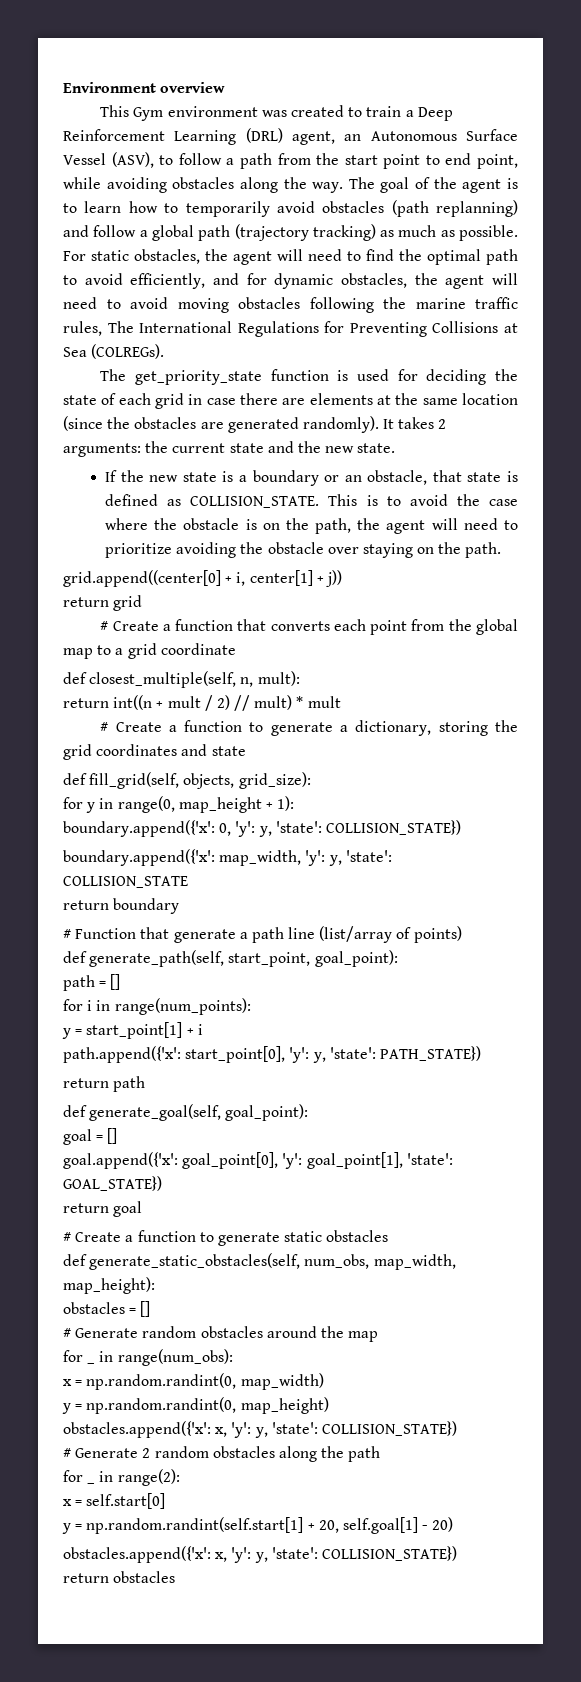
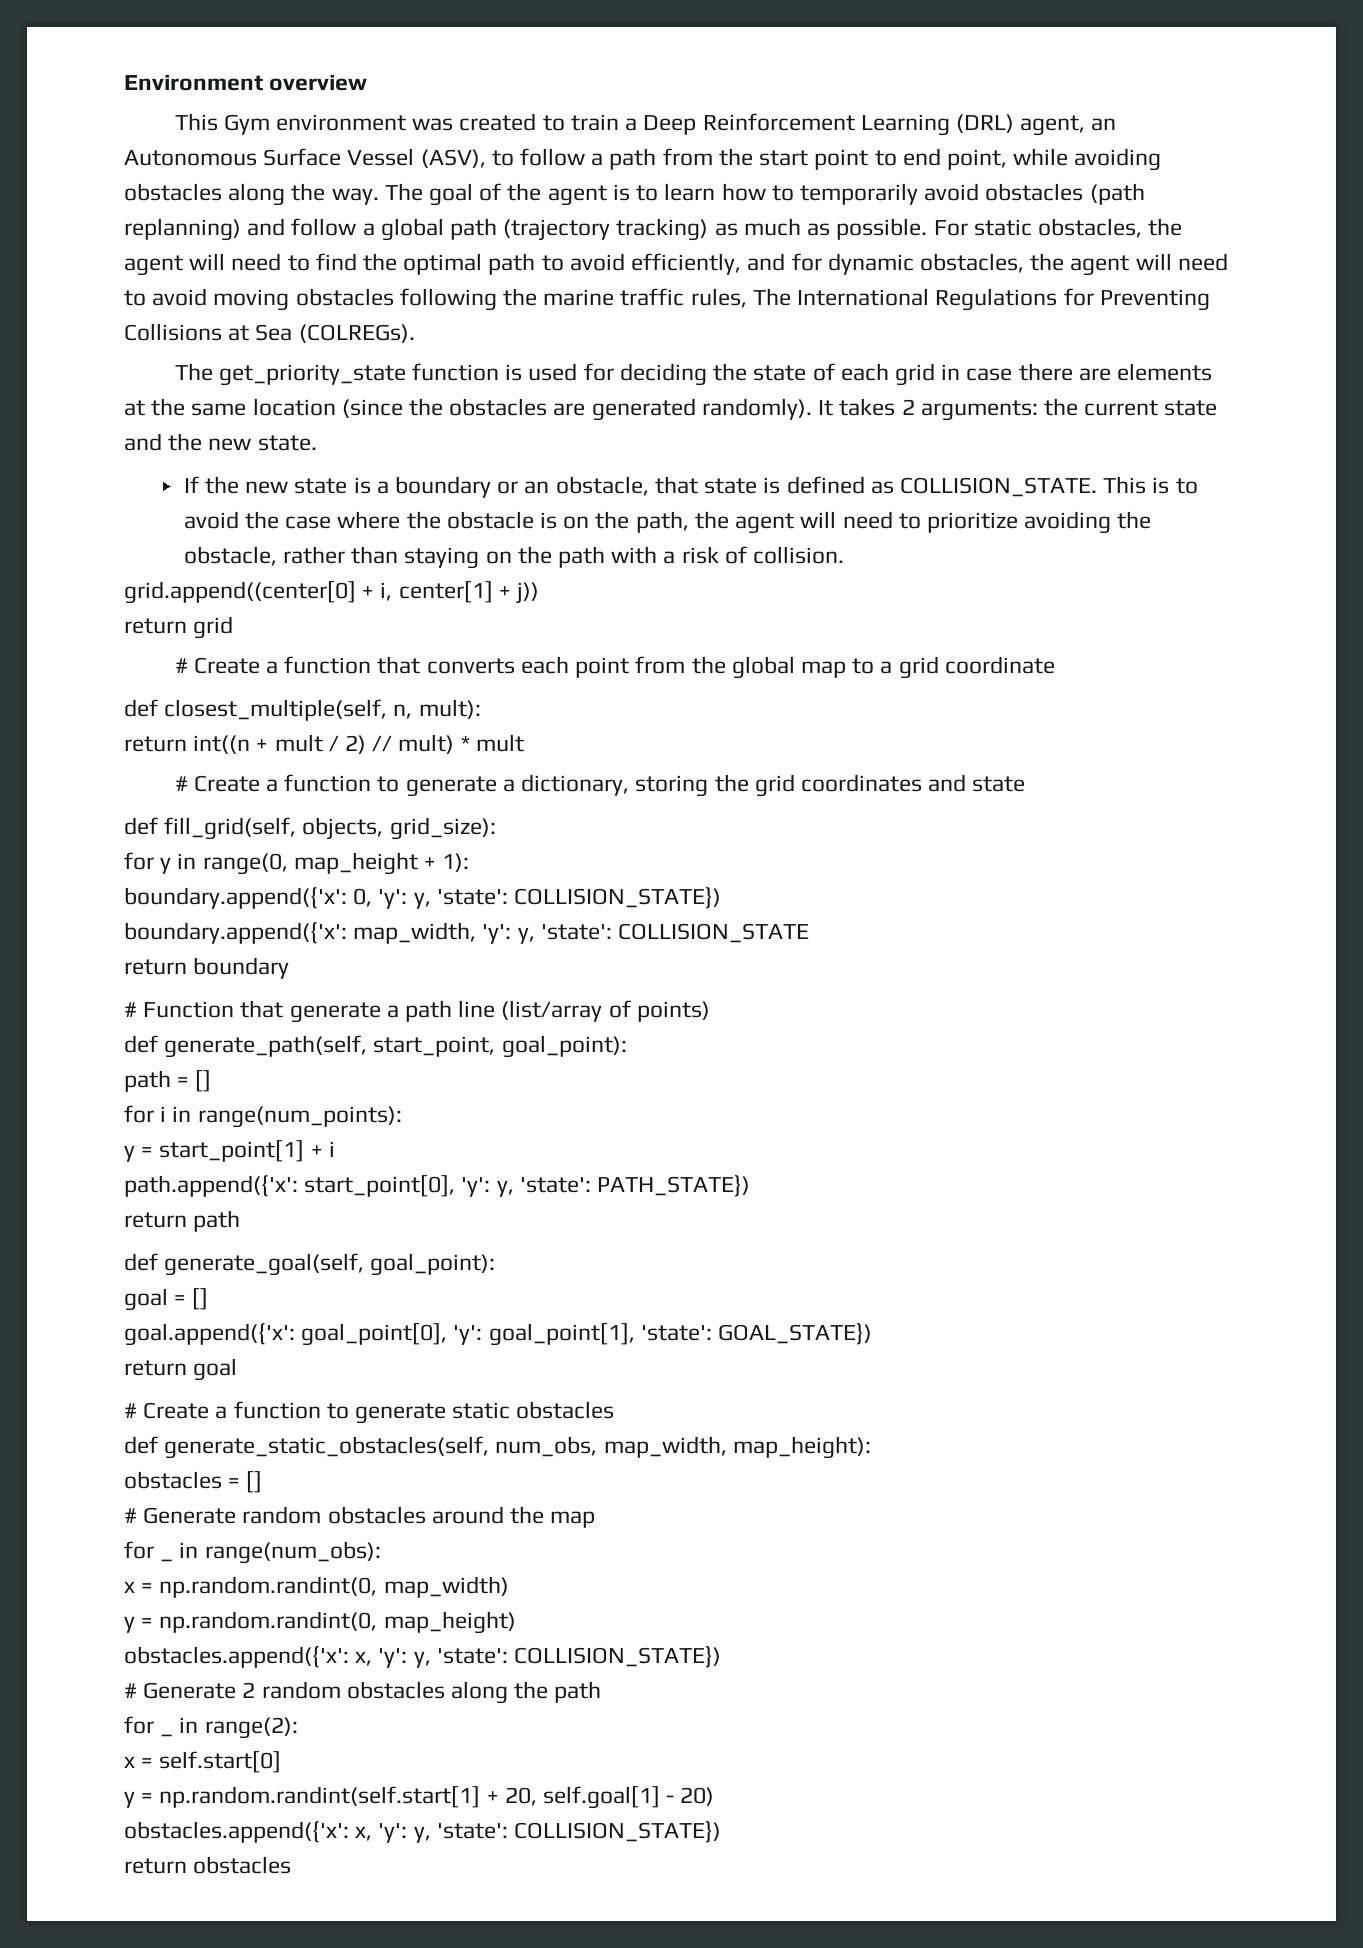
[267,542,502,558] obstacle over staying on the path. -> [183,546,845,569] obstacle, rather than staying on the path with a risk of collision.

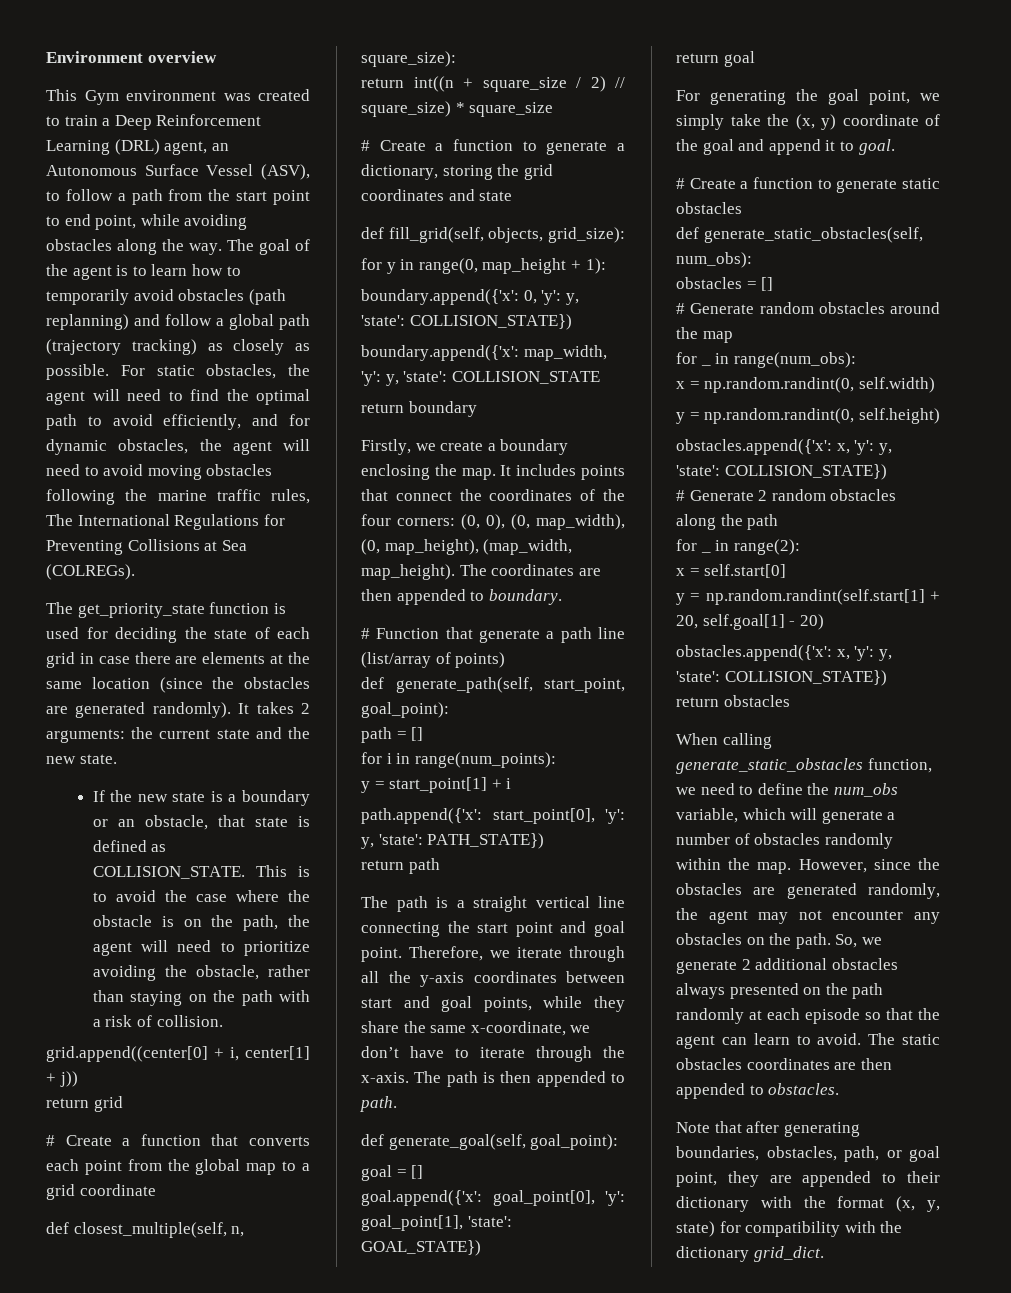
[743,218,801,236] much -> [233,339,285,355] closely
[418,699,481,719] mult): -> [361,51,456,67] square_size):
[274,734,323,752] mult -> [482,77,567,92] square_size
[398,734,524,754] mult) * mult -> [361,101,554,117] square_size) * square_size
(290, 968) none -> [361,439,569,455] [361,464,625,480] [361,489,625,501] [361,514,625,530] [361,539,573,555] [361,564,601,580] [361,589,562,605] // Firstly, we create a boundary enclosing the map. It includes points that connect the coordinates of the four corners: (0, 0), (0, map_width), (0, map_height), (map_width, map_height). The coordinates are then appended to boundary.
(241, 1221) none -> [361,896,625,912] [361,921,625,937] [361,946,625,962] [361,971,625,987] [361,996,625,1012] [361,1021,591,1036] [361,1046,625,1062] [361,1071,625,1087] [360,1096,397,1112] // The path is a straight vertical line connecting the start point and goal point. Therefore, we iterate through all the y-axis coordinates between start and goal points, while they share the same x-coordinate, we don’t have to iterate through the x-axis. The path is then appended to path.
(238, 1369) none -> [676,89,940,105] [676,114,940,130] [676,139,895,155] // For generating the goal point, we simply take the (x, y) coordinate of the goal and append it to goal.
[495,1436,871,1459] num_obs, map_width, map_height): -> [676,252,752,268] num_obs):
[383,1576,509,1598] map_width) -> [858,377,935,393] self.width)
[383,1611,516,1634] map_height) -> [858,408,940,424] self.height)
(292, 1865) none -> [676,733,772,749] [676,758,932,774] [676,783,898,797] [676,808,896,824] [676,833,893,849] [676,858,940,874] [676,883,940,899] [676,908,940,924] [676,933,882,949] [676,958,898,974] [676,983,884,999] [676,1008,940,1024] [676,1033,940,1049] [676,1058,892,1070] [676,1083,840,1099] [676,1121,860,1137] [676,1146,940,1162] [676,1171,940,1187] [676,1196,940,1212] [676,1221,903,1237] [676,1246,824,1262] // When calling generate_static_obstacles function, we need to define the num_obs variable, which will generate a number of obstacles randomly within the map. However, since the obstacles are generated randomly, the agent may not encounter any obstacles on the path. So, we generate 2 additional obstacles always presented on the path randomly at each episode so that the agent can learn to avoid. The static obstacles coordinates are then appended to obstacles. // Note that after generating boundaries, obstacles, path, or goal point, they are appended to their dictionary with the format (x, y, state) for compatibility with the dictionary grid_dict.

